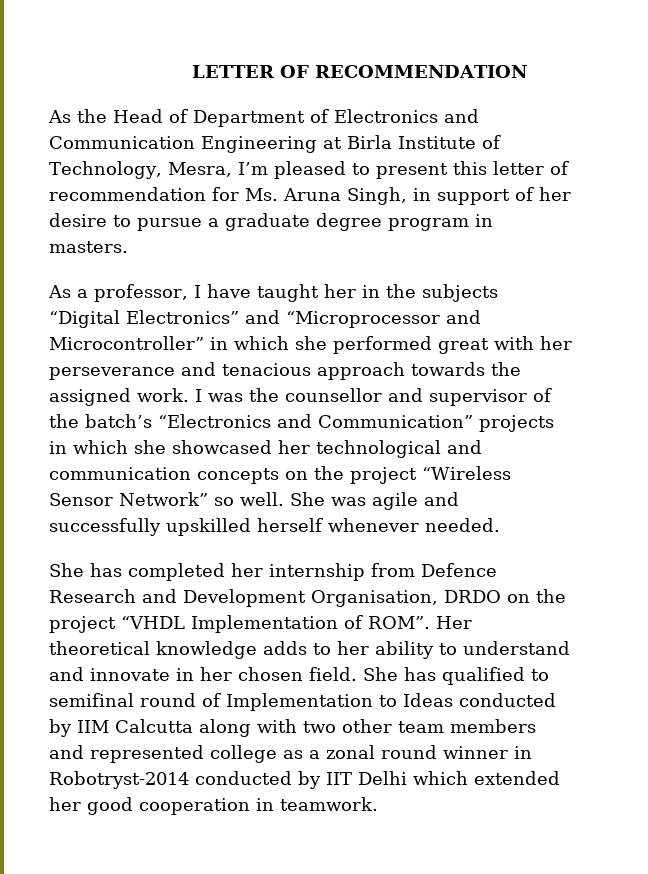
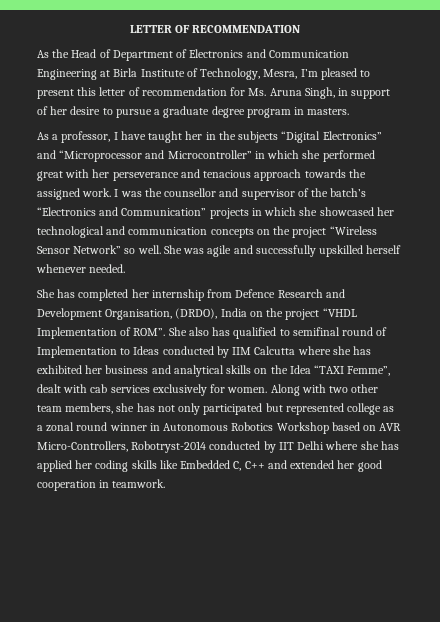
[444,590,501,603] DRDO -> [175,308,247,319] (DRDO), India
[436,616,472,629] [49,641,570,659] [49,667,398,681] Her theoretical knowledge adds to her ability to understand and innovate in her chosen field. She -> [168,327,209,336] She also
[199,719,536,737] [49,745,84,759] along with two other team members and -> [297,346,372,355] [37,365,391,377] [37,384,379,396] [37,403,283,415] where she has exhibited her business and analytical skills on the Idea “TAXI Femme”, dealt with cab services exclusively for women. Along with two other team members, she has not only participated but
(532, 752) none -> [163,422,402,434] [37,441,128,452] Autonomous Robotics Workshop based on AVR Micro-Controllers,
[413,771,468,785] which -> [325,441,399,450] [37,460,287,472] where she has applied her coding skills like Embedded C, C++ and

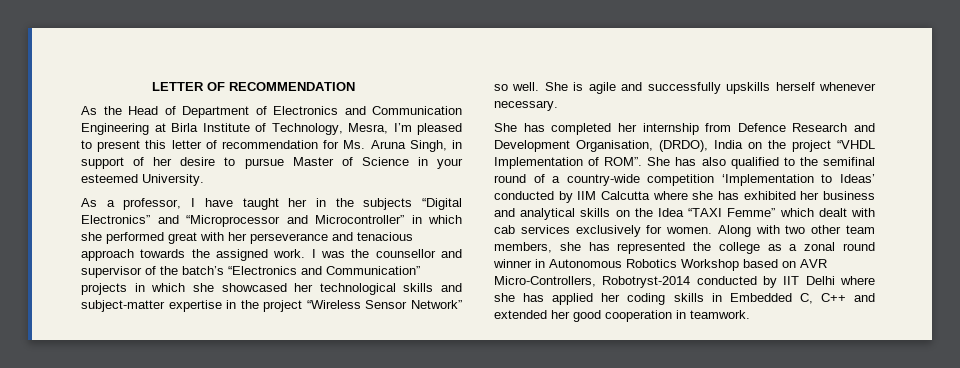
[154,106,350,118] a graduate degree program in masters. -> [292,157,464,169] [81,174,204,186] Master of Science in your esteemed University.
[106,226,270,238] and communication concepts on -> [403,283,462,292] [81,300,237,312] skills and subject-matter expertise in
[183,248,205,254] was -> [573,82,584,91] is
[319,245,364,257] upskilled -> [726,82,771,94] upskills
[89,264,126,273] needed. -> [494,100,558,111] necessary.
[188,327,231,336] also has -> [675,157,726,166] has also
(290, 332) none -> [799,157,818,166] the
[37,346,160,358] Implementation to Ideas -> [552,174,875,186] a country-wide competition ‘Implementation to Ideas’
[347,366,391,376] Femme”, -> [727,208,814,217] Femme” which
[157,403,344,415] not only participated but represented -> [617,242,712,254] represented the
[159,460,178,469] like -> [711,293,722,302] in

